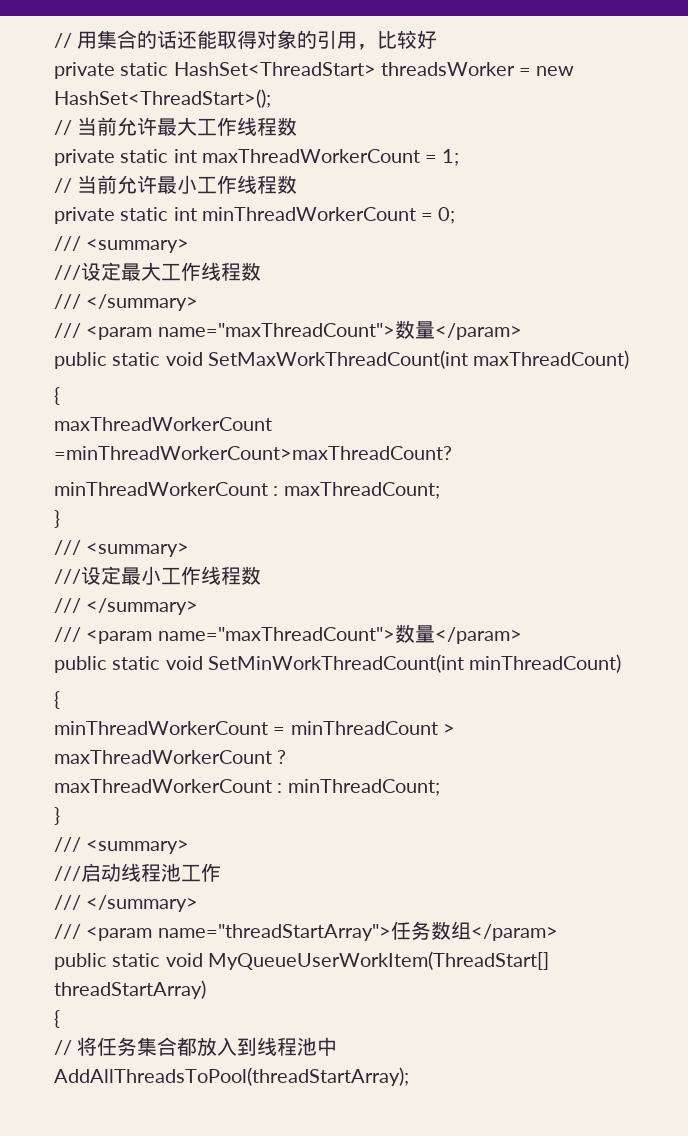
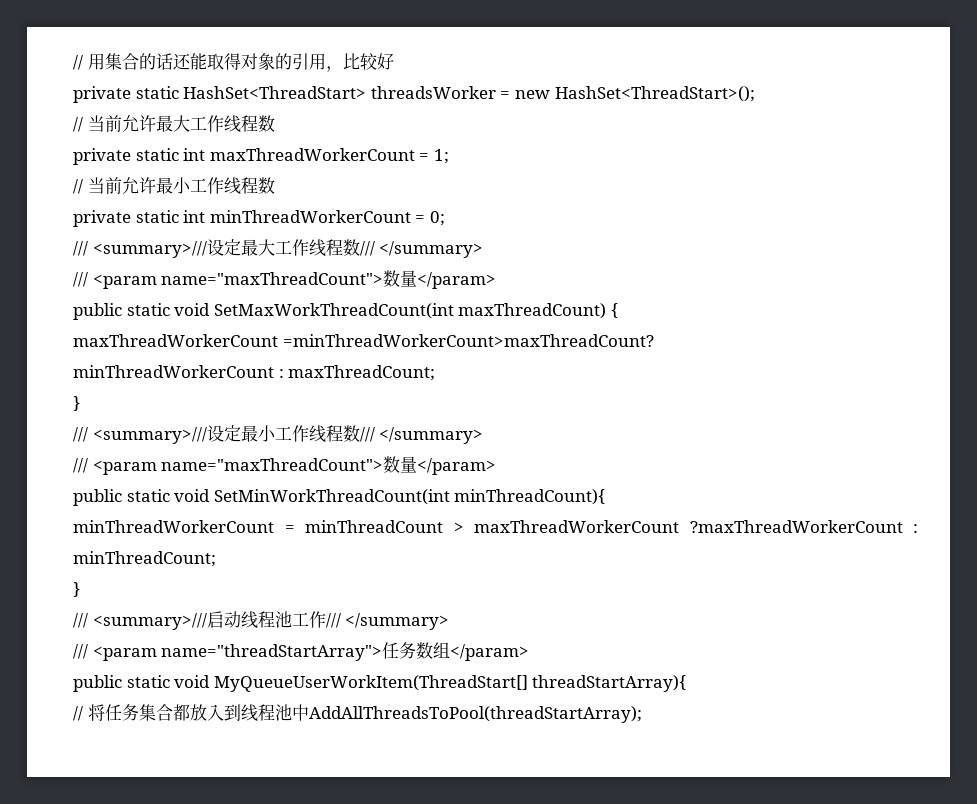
[86,238,190,253] [54,265,81,280] <summary> // /// -> [92,241,207,258] <summary>///
(261, 271) // -> (360, 247) none
(630, 359) // -> (607, 311) none
[86,542,190,557] [54,569,81,584] <summary> // /// -> [92,427,207,444] <summary>///
(261, 575) // -> (360, 433) none
[469,654,622,673] [54,691,60,709] minThreadCount) // { -> [454,489,606,505] minThreadCount){
[277,750,287,764] [54,779,272,793] ? // maxThreadWorkerCount -> [689,520,903,533] ?maxThreadWorkerCount
[86,839,190,854] [54,866,81,881] <summary> // /// -> [92,613,207,630] <summary>///
(221, 872) // -> (326, 619) none
[54,980,206,999] [54,1010,60,1028] threadStartArray) // { -> [532,675,687,692] threadStartArray){

